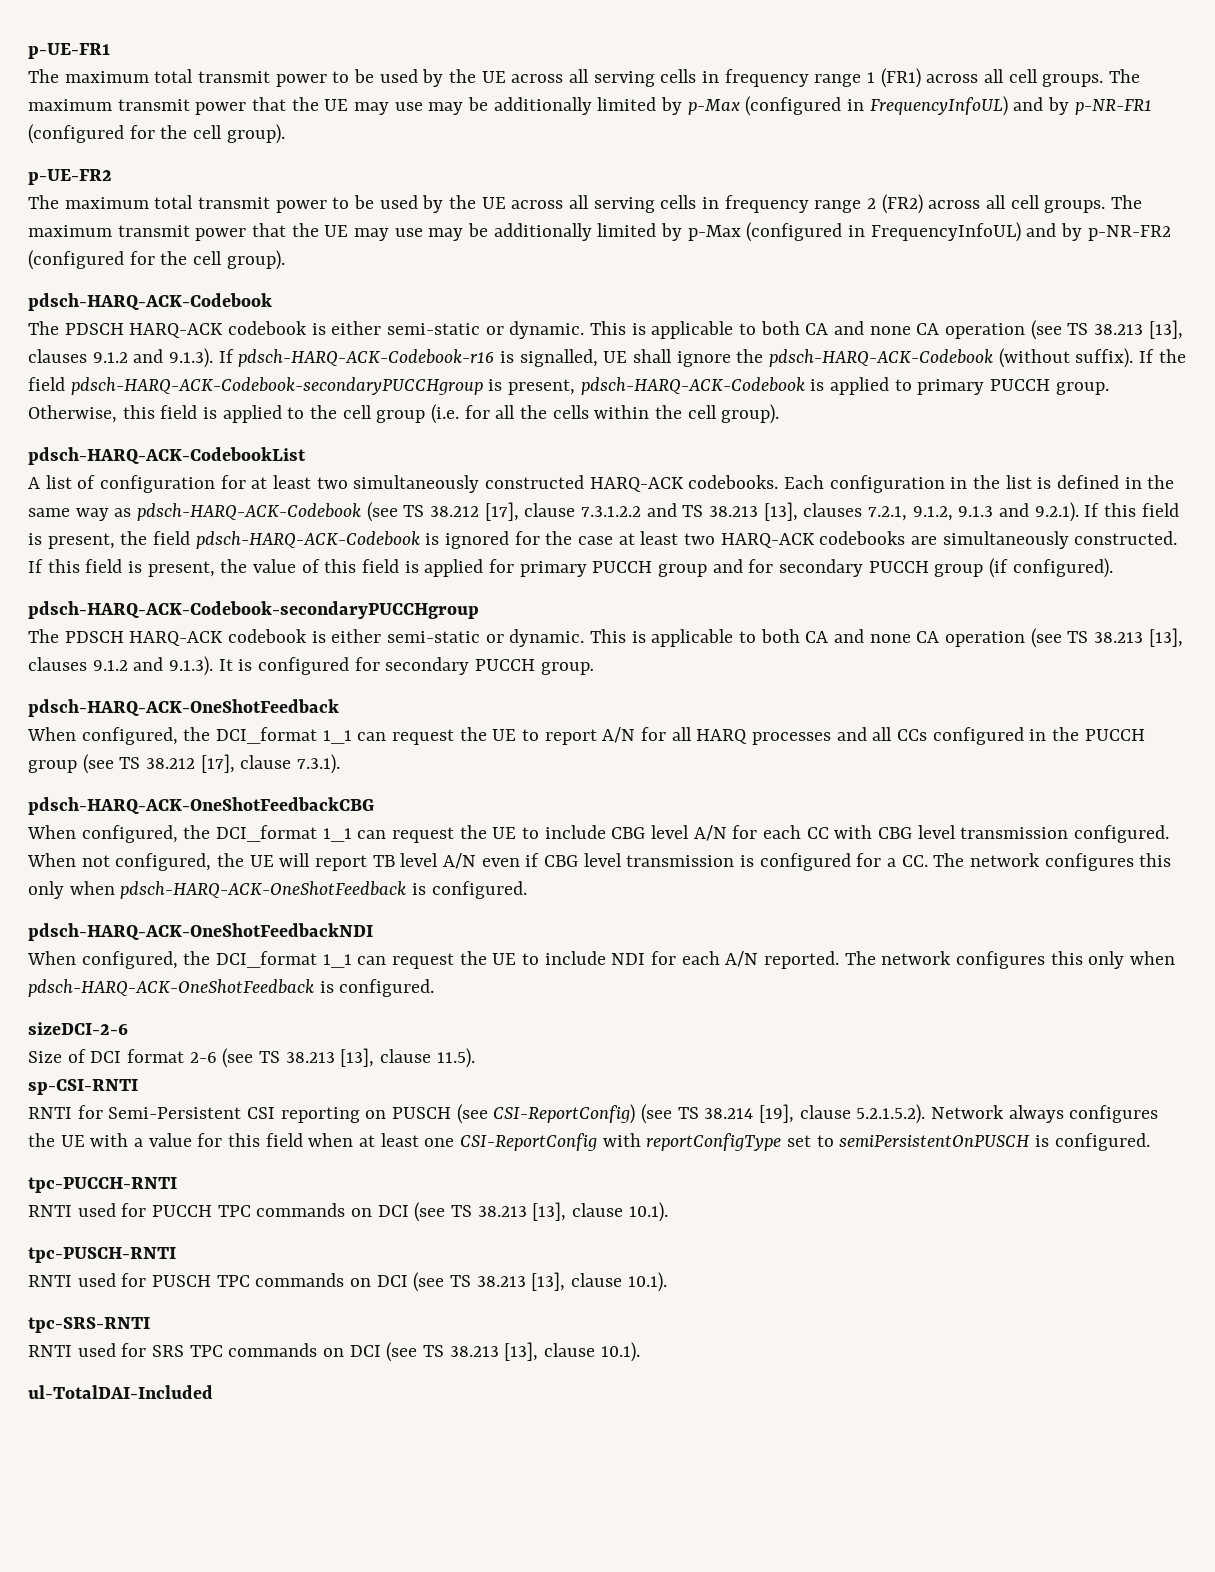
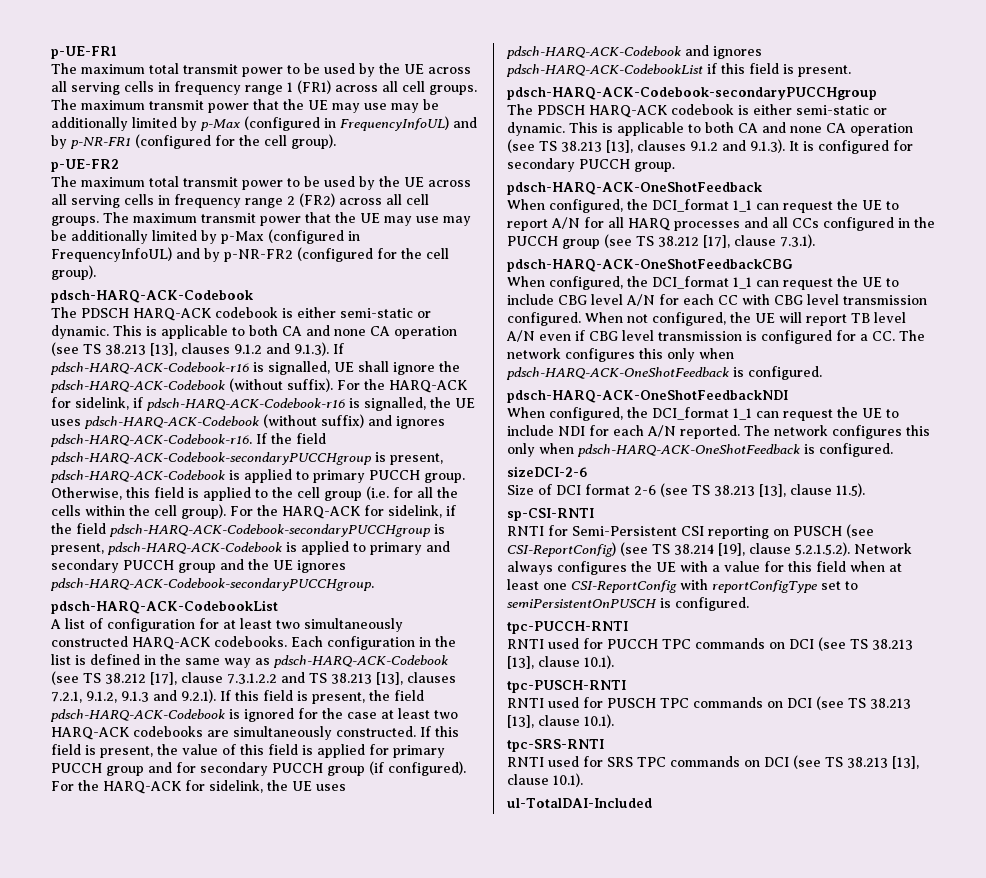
(1134, 358) none -> [337,379,468,393] [51,397,475,411] [51,414,445,429] [50,434,252,447] For the HARQ-ACK for sidelink, if pdsch-HARQ-ACK-Codebook-r16 is signalled, the UE uses pdsch-HARQ-ACK-Codebook (without suffix) and ignores pdsch-HARQ-ACK-Codebook-r16.
(780, 414) none -> [230,505,456,519] [51,523,445,537] [51,541,450,555] [51,559,346,573] [50,578,374,591] For the HARQ-ACK for sidelink, if the field pdsch-HARQ-ACK-Codebook-secondaryPUCCHgroup is present, pdsch-HARQ-ACK-Codebook is applied to primary and secondary PUCCH group and the UE ignores pdsch-HARQ-ACK-Codebook-secondaryPUCCHgroup.
(1113, 568) none -> [51,780,346,794] [506,45,762,59] [506,63,851,77] For the HARQ-ACK for sidelink, the UE uses pdsch-HARQ-ACK-Codebook and ignores pdsch-HARQ-ACK-CodebookList if this field is present.

